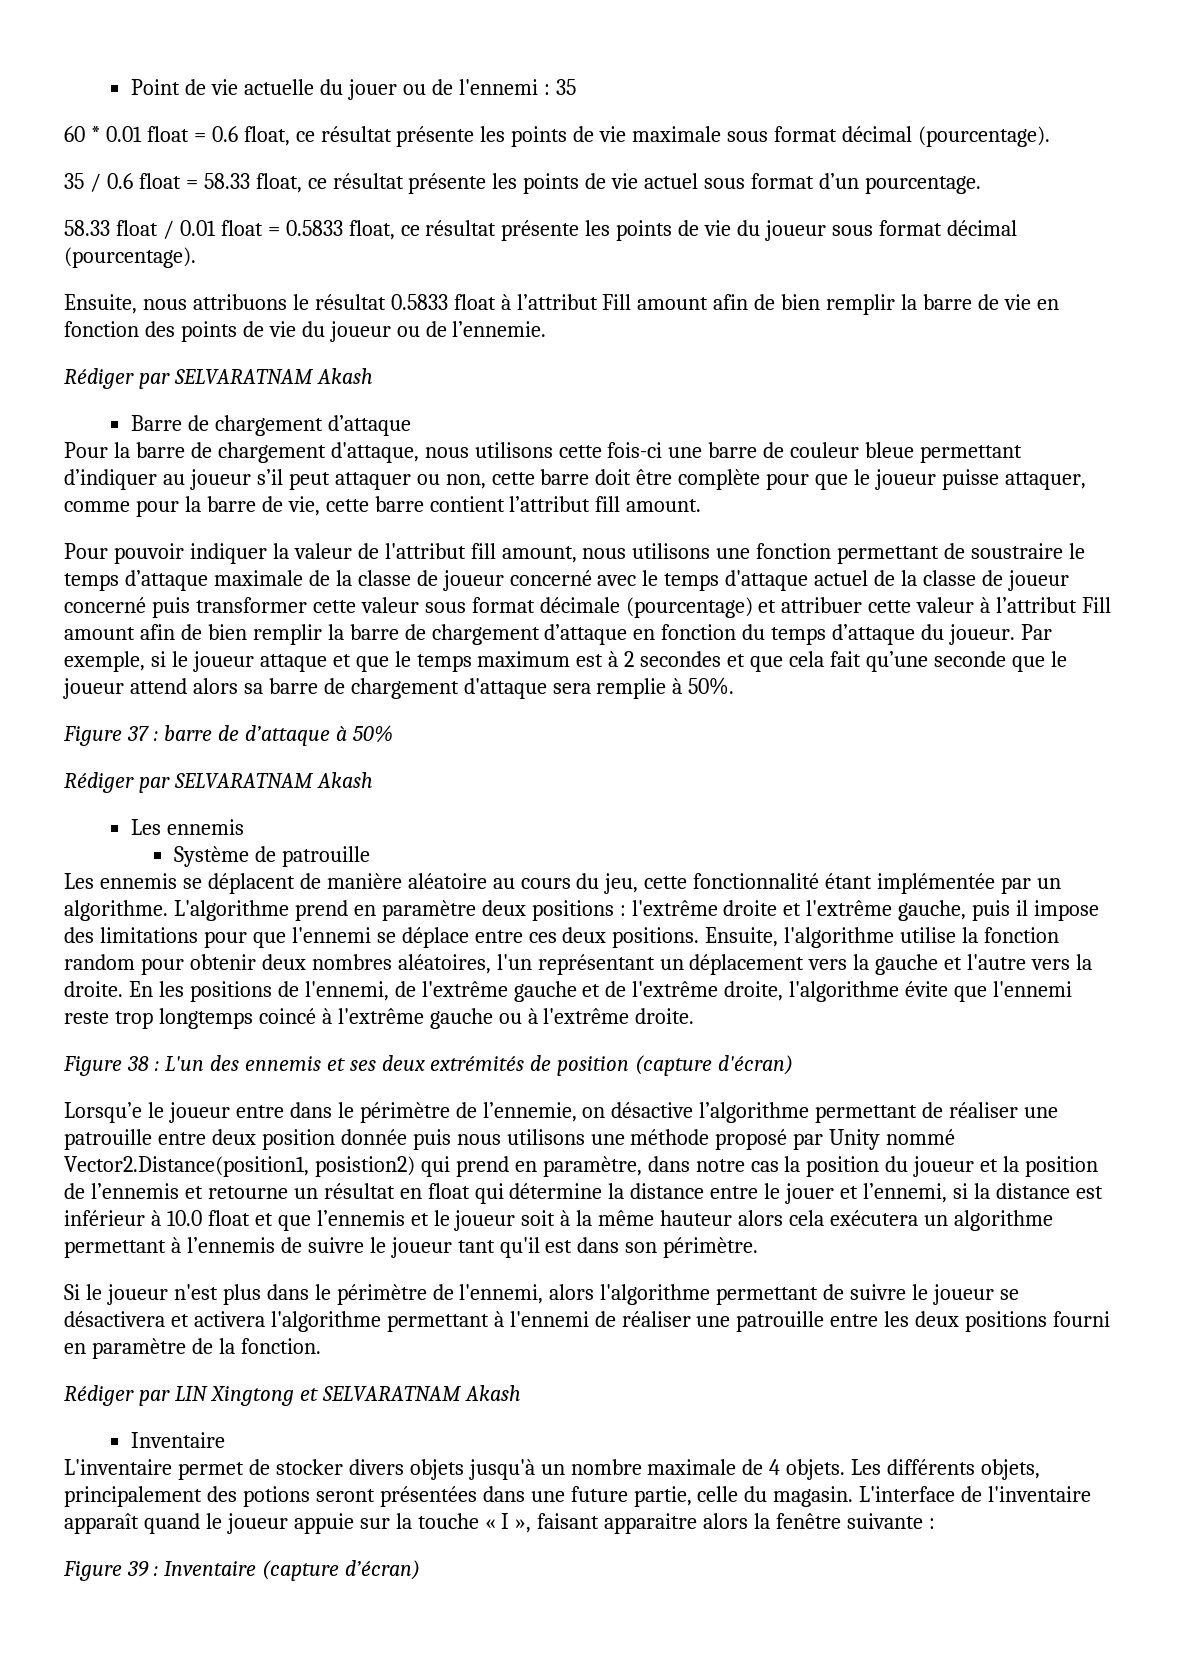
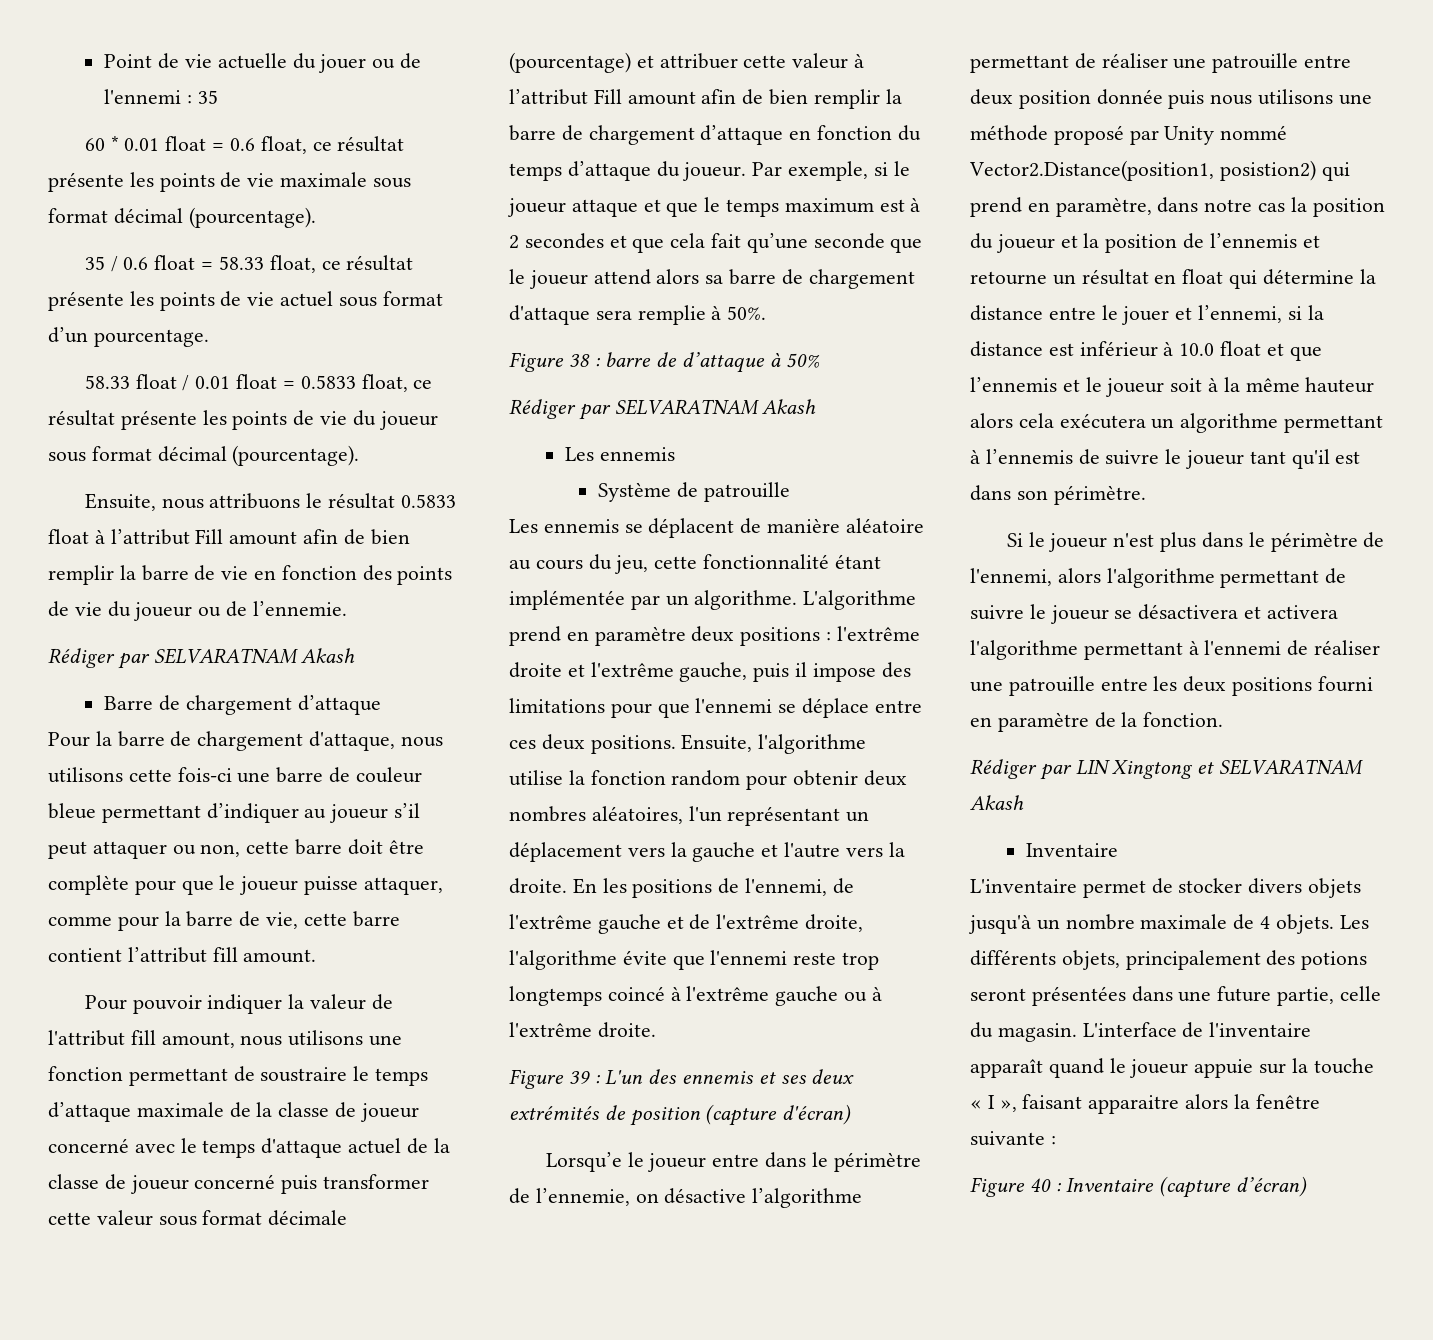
[126,726,149,741] 37 -> [568,354,590,367] 38
[126,1056,149,1071] 38 -> [568,1071,591,1084] 39
[126,1561,149,1577] 39 -> [1029,1178,1051,1192] 40

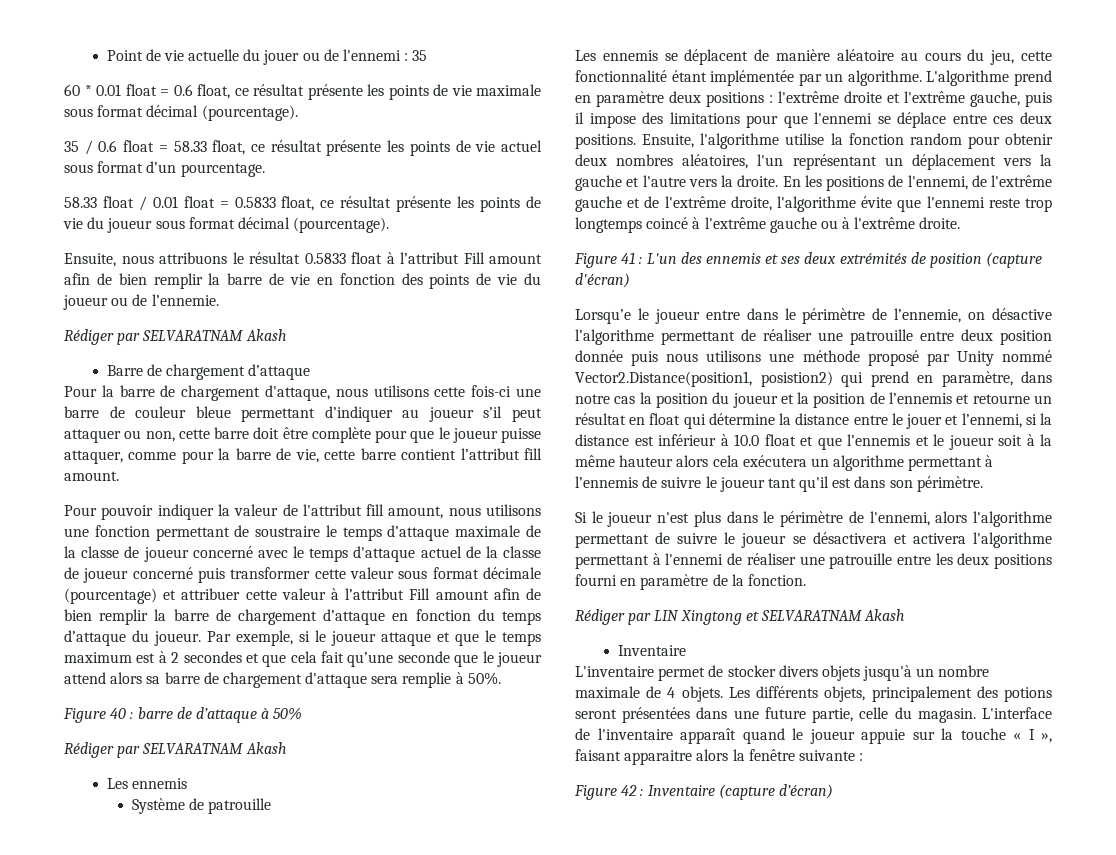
[568,354,590,367] 38 -> [110,708,127,719] 40
[568,1071,591,1084] 39 -> [621,252,636,264] 41
[1029,1178,1051,1192] 40 -> [621,785,638,796] 42

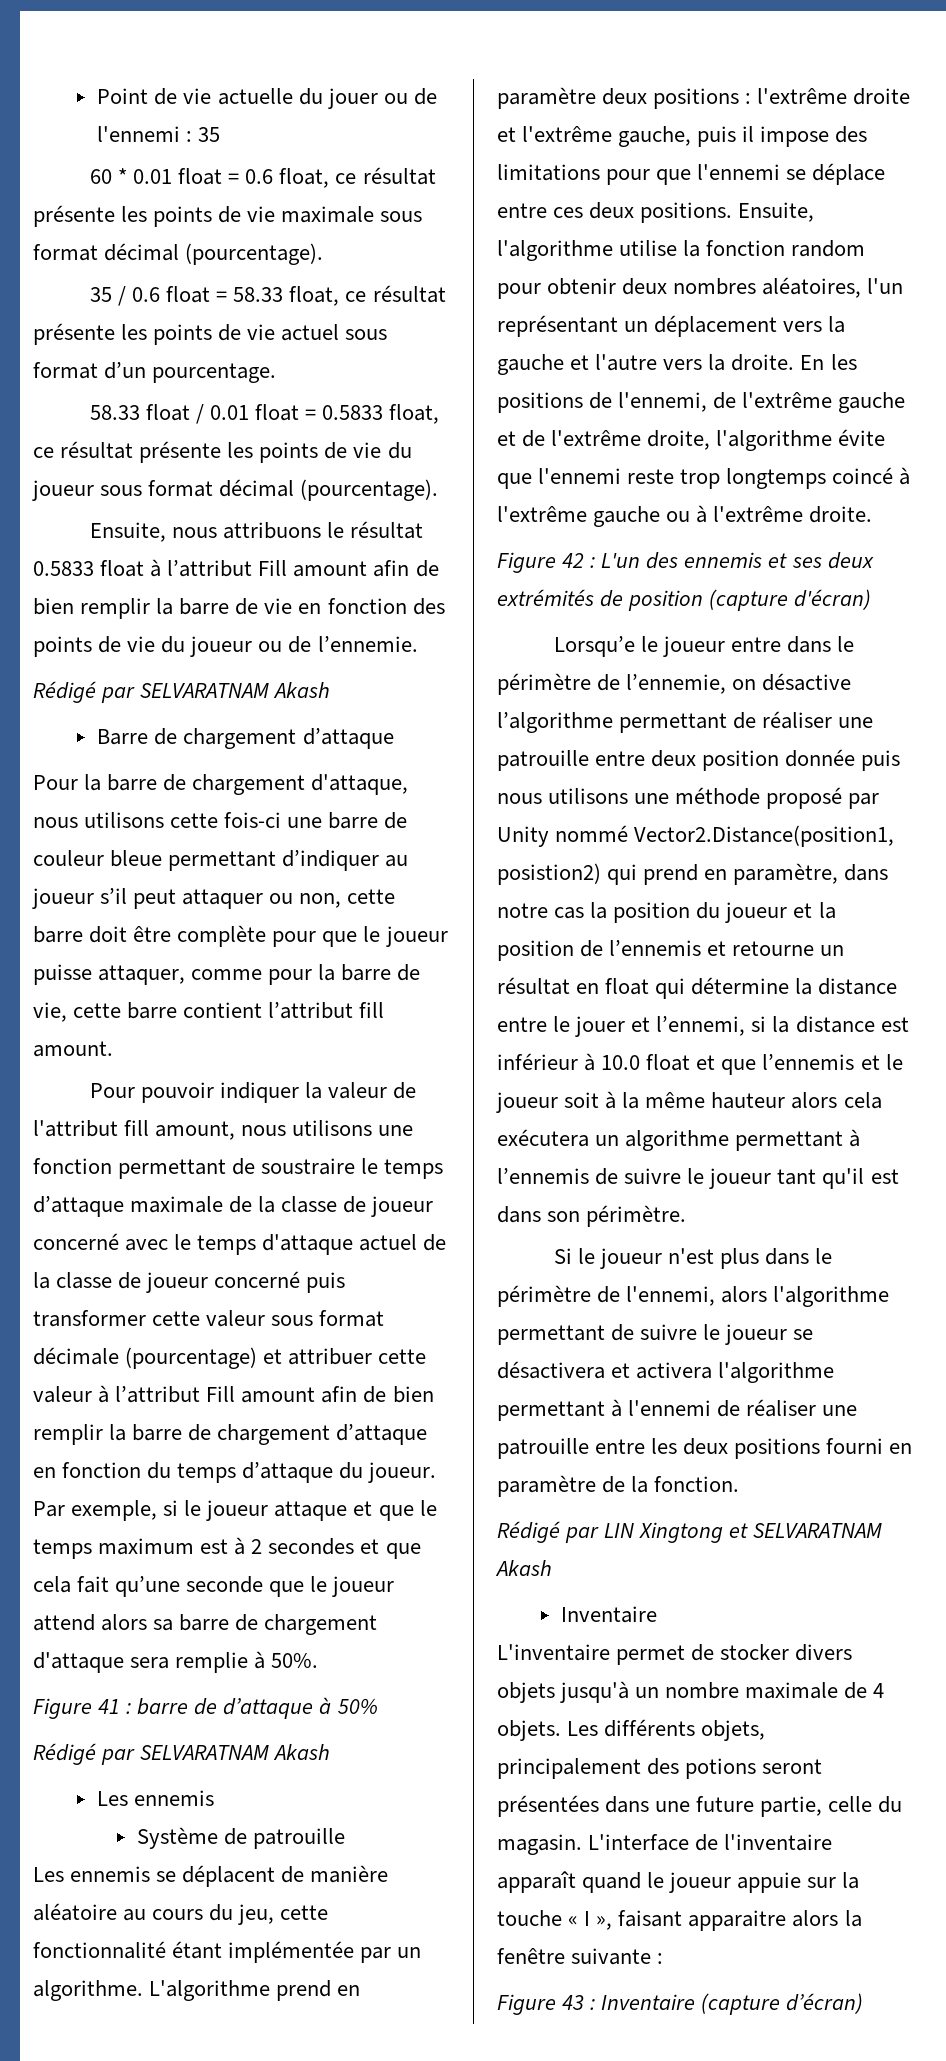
[64,329,114,345] Rédiger -> [33,681,96,703] Rédigé
[110,708,127,719] 40 -> [98,1699,121,1714] 41
[64,742,114,758] Rédiger -> [33,1743,96,1765] Rédigé
[621,252,636,264] 41 -> [562,553,585,568] 42
[575,609,625,625] Rédiger -> [497,1521,560,1543] Rédigé
[621,785,638,796] 42 -> [562,1995,585,2010] 43

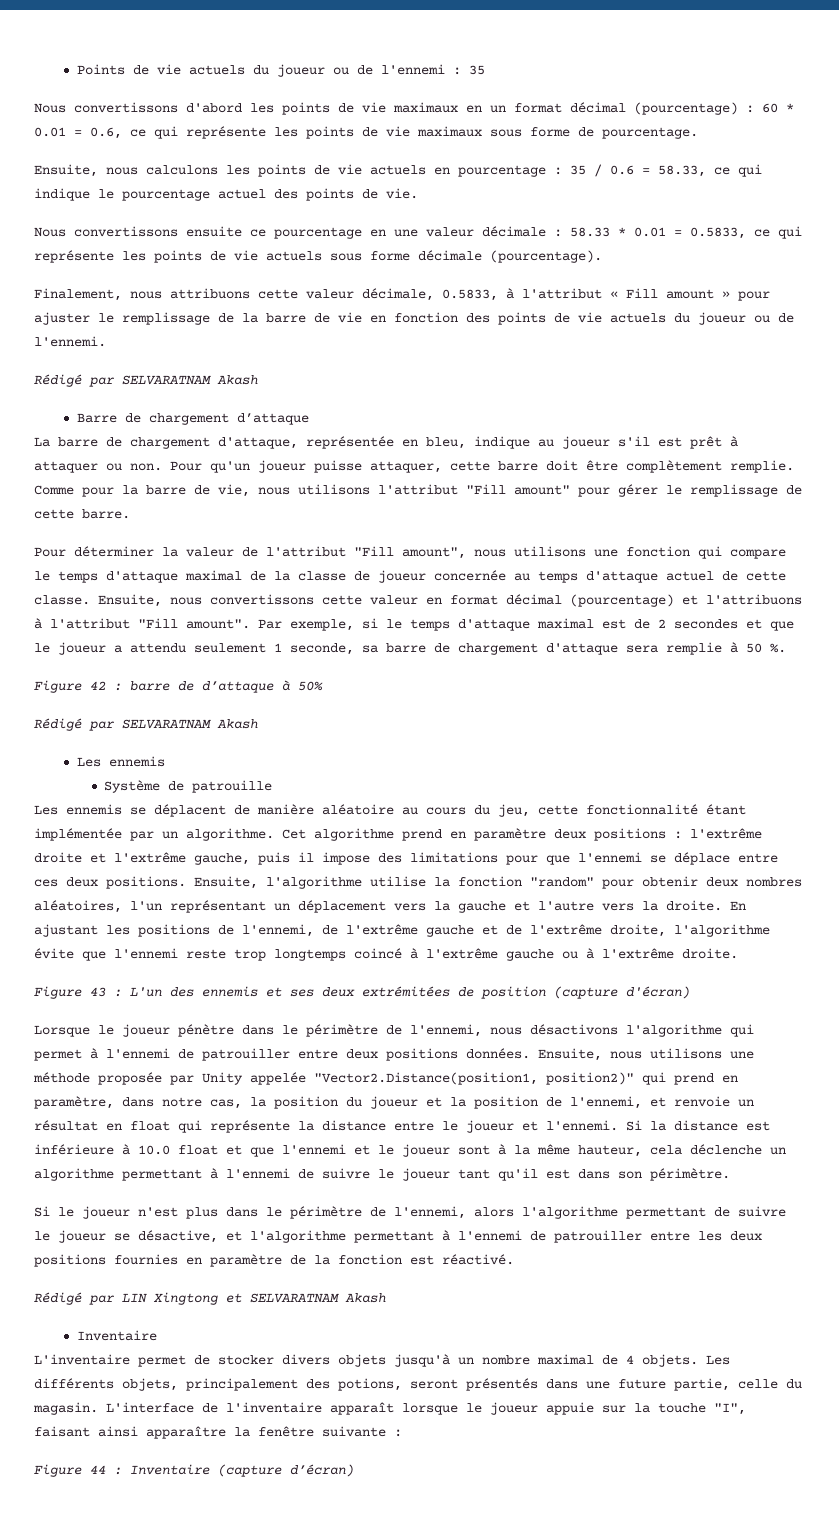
[97,88,378,109] Point de vie actuelle du jouer -> [76,64,325,77] Points de vie actuels du joueur
[89,167,436,188] [33,205,423,227] [33,243,324,265] [89,285,446,306] [33,323,388,345] [33,362,277,383] [89,404,440,424] [33,441,412,463] [32,479,439,501] [89,522,166,542] 60 * 0.01 float = 0.6 float, ce résultat présente les points de vie maximale sous format décimal (pourcentage). // 35 / 0.6 float = 58.33 float, ce résultat présente les points de vie actuel sous format d’un pourcentage. // 58.33 float / 0.01 float = 0.5833 float, ce résultat présente les points de vie du joueur sous format décimal (pourcentage). // Ensuite, -> [34,102,794,115] [34,126,698,139] [34,164,762,177] [34,188,418,201] [34,226,802,239] [34,250,602,263] [34,288,122,301] Nous convertissons d'abord les points de vie maximaux en un format décimal (pourcentage) : 60 * 0.01 = 0.6, ce qui représente les points de vie maximaux sous forme de pourcentage. // Ensuite, nous calculons les points de vie actuels en pourcentage : 35 / 0.6 = 58.33, ce qui indique le pourcentage actuel des points de vie. // Nous convertissons ensuite ce pourcentage en une valeur décimale : 58.33 * 0.01 = 0.5833, ce qui représente les points de vie actuels sous forme décimale (pourcentage). // Finalement,
[327,521,424,539] [33,559,439,577] [33,598,151,619] le résultat 0.5833 float à l’attribut Fill amount afin de bien remplir -> [258,288,770,301] [34,312,234,325] cette valeur décimale, 0.5833, à l'attribut « Fill amount » pour ajuster le remplissage de
[161,636,418,657] du joueur ou de l’ennemie. -> [610,312,794,325] [34,336,106,347] actuels du joueur ou de l'ennemi.
[33,774,102,791] Pour la -> [34,437,50,447] La
[33,812,408,829] [33,850,409,871] [32,888,396,909] [33,925,448,947] [33,964,263,985] nous utilisons cette fois-ci une barre de couleur bleue permettant d’indiquer au joueur s’il peut attaquer ou non, cette barre doit être complète pour que le joueur puisse attaquer, comme -> [306,436,738,449] [34,460,794,473] [34,485,74,495] représentée en bleu, indique au joueur s'il est prêt à attaquer ou non. Pour qu'un joueur puisse attaquer, cette barre doit être complètement remplie. Comme
[73,1002,385,1019] [33,1041,113,1057] [89,1082,300,1103] cette barre contient l’attribut fill amount. // Pour pouvoir indiquer -> [258,484,802,497] [34,509,130,519] [34,546,154,557] nous utilisons l'attribut "Fill amount" pour gérer le remplissage de cette barre. // Pour déterminer
[124,1120,236,1140] fill amount, -> [354,546,466,559] "Fill amount",
[118,1158,444,1179] [33,1196,434,1217] [33,1233,192,1251] permettant de soustraire le temps d’attaque maximale de la classe de joueur concerné avec le -> [698,546,786,559] [34,570,530,583] qui compare le temps d'attaque maximal de la classe de joueur concernée au
[33,1271,346,1293] [33,1310,385,1327] [33,1347,427,1369] [33,1385,434,1403] [33,1424,428,1445] [33,1462,437,1483] [33,1500,437,1521] [33,1537,421,1559] [33,1576,395,1597] [33,1614,148,1631] la classe de joueur concerné puis transformer cette valeur sous format décimale (pourcentage) et attribuer cette valeur à l’attribut Fill amount afin de bien remplir la barre de chargement d’attaque en fonction du temps d’attaque du joueur. Par exemple, si le joueur attaque et que le temps maximum est à 2 secondes et que cela fait qu’une seconde que le joueur attend alors -> [746,571,786,581] [34,594,802,607] [34,618,794,631] [34,642,354,655] cette classe. Ensuite, nous convertissons cette valeur en format décimal (pourcentage) et l'attribuons à l'attribut "Fill amount". Par exemple, si le temps d'attaque maximal est de 2 secondes et que le joueur a attendu seulement 1 seconde,
[271,1653,319,1668] [33,1698,121,1719] 50%. // Figure 41 -> [746,643,786,653] [34,680,106,693] 50 %. // Figure 42
[149,1980,271,2001] L'algorithme -> [282,828,394,841] Cet algorithme
[791,240,866,257] random -> [530,877,594,887] "random"
(825, 362) none -> [34,924,98,937] ajustant
[562,553,585,568] 42 -> [90,987,106,997] 43
[497,589,594,606] extrémités -> [362,986,450,997] extrémitées
[553,636,855,657] [497,673,852,695] [497,711,874,733] [497,749,901,771] Lorsqu’e le joueur entre dans le périmètre de l’ennemie, on désactive l’algorithme permettant de réaliser une patrouille entre deux position donnée puis -> [34,1024,754,1037] [34,1048,602,1061] Lorsque le joueur pénètre dans le périmètre de l'ennemi, nous désactivons l'algorithme qui permet à l'ennemi de patrouiller entre deux positions données. Ensuite,
[766,787,843,809] proposé -> [98,1072,162,1085] proposée
[555,825,895,847] [497,863,601,885] nommé Vector2.Distance(position1, posistion2) -> [250,1072,634,1085] appelée "Vector2.Distance(position1, position2)"
[554,907,585,919] cas -> [210,1099,242,1109] cas,
[609,940,815,956] l’ennemis et retourne -> [570,1096,730,1109] l'ennemi, et renvoie
[691,977,790,995] détermine -> [210,1120,290,1133] représente
[575,1016,767,1037] jouer et l’ennemi, si -> [466,1120,642,1133] joueur et l'ennemi. Si
[497,1053,578,1070] inférieur -> [34,1144,114,1155] inférieure
[762,1054,855,1070] l’ennemis -> [282,1144,346,1155] l'ennemi
[564,1092,600,1108] soit -> [458,1145,490,1155] sont
[711,1092,882,1109] [497,1129,589,1147] hauteur alors cela exécutera -> [578,1144,762,1157] hauteur, cela déclenche
[497,1168,589,1184] l’ennemis -> [226,1168,290,1179] l'ennemi
[497,1361,713,1379] désactivera et activera -> [138,1230,242,1243] désactive, et
[746,1399,858,1417] [497,1438,589,1459] réaliser une patrouille -> [554,1230,642,1243] patrouiller
[826,1438,884,1454] fourni -> [114,1254,178,1265] fournies
[654,1476,740,1492] fonction. -> [338,1254,514,1265] fonction est réactivé.
[745,1682,839,1699] maximale -> [537,1354,594,1365] maximal
[685,1758,823,1779] [497,1795,599,1817] potions seront présentées -> [338,1378,538,1391] potions, seront présentés
[582,1872,642,1893] quand -> [402,1403,458,1415] lorsque
[568,1910,839,1931] « I », faisant apparaitre alors -> [714,1403,746,1415] [34,1426,226,1439] "I", faisant ainsi apparaître
[562,1995,585,2010] 43 -> [90,1465,106,1474] 44

